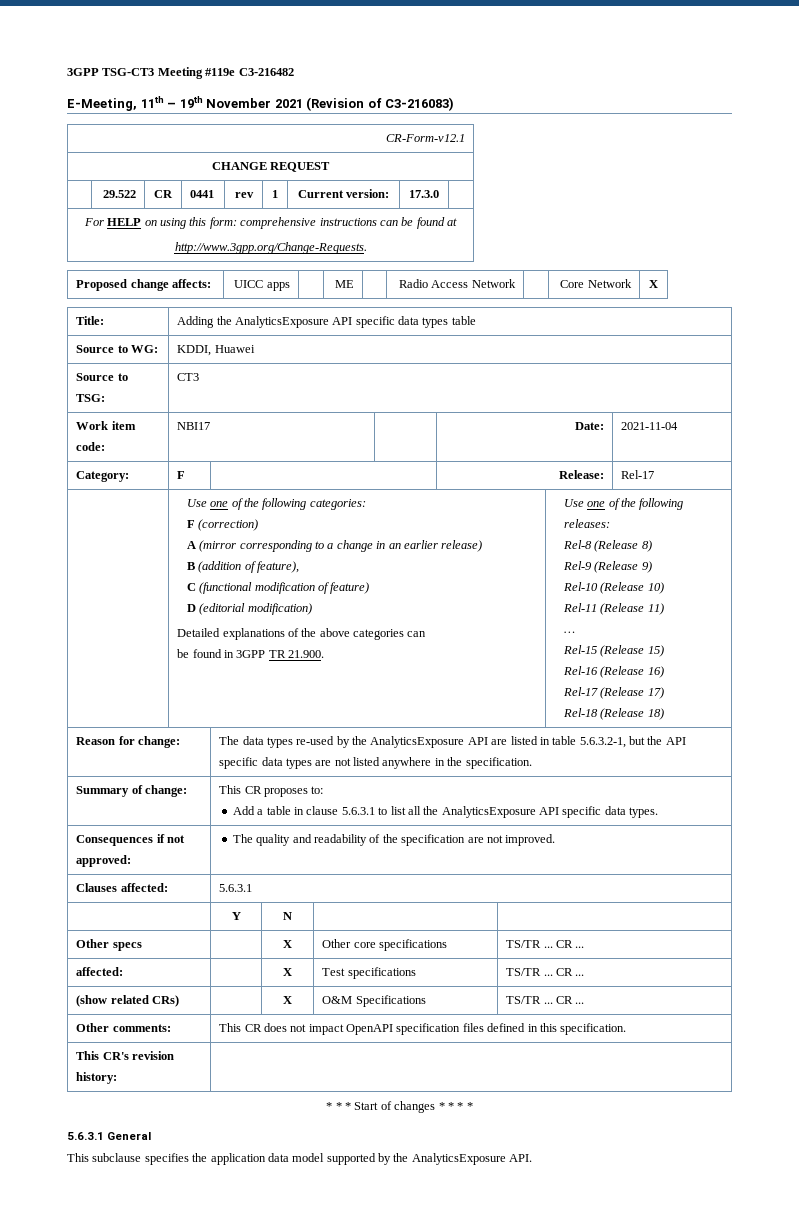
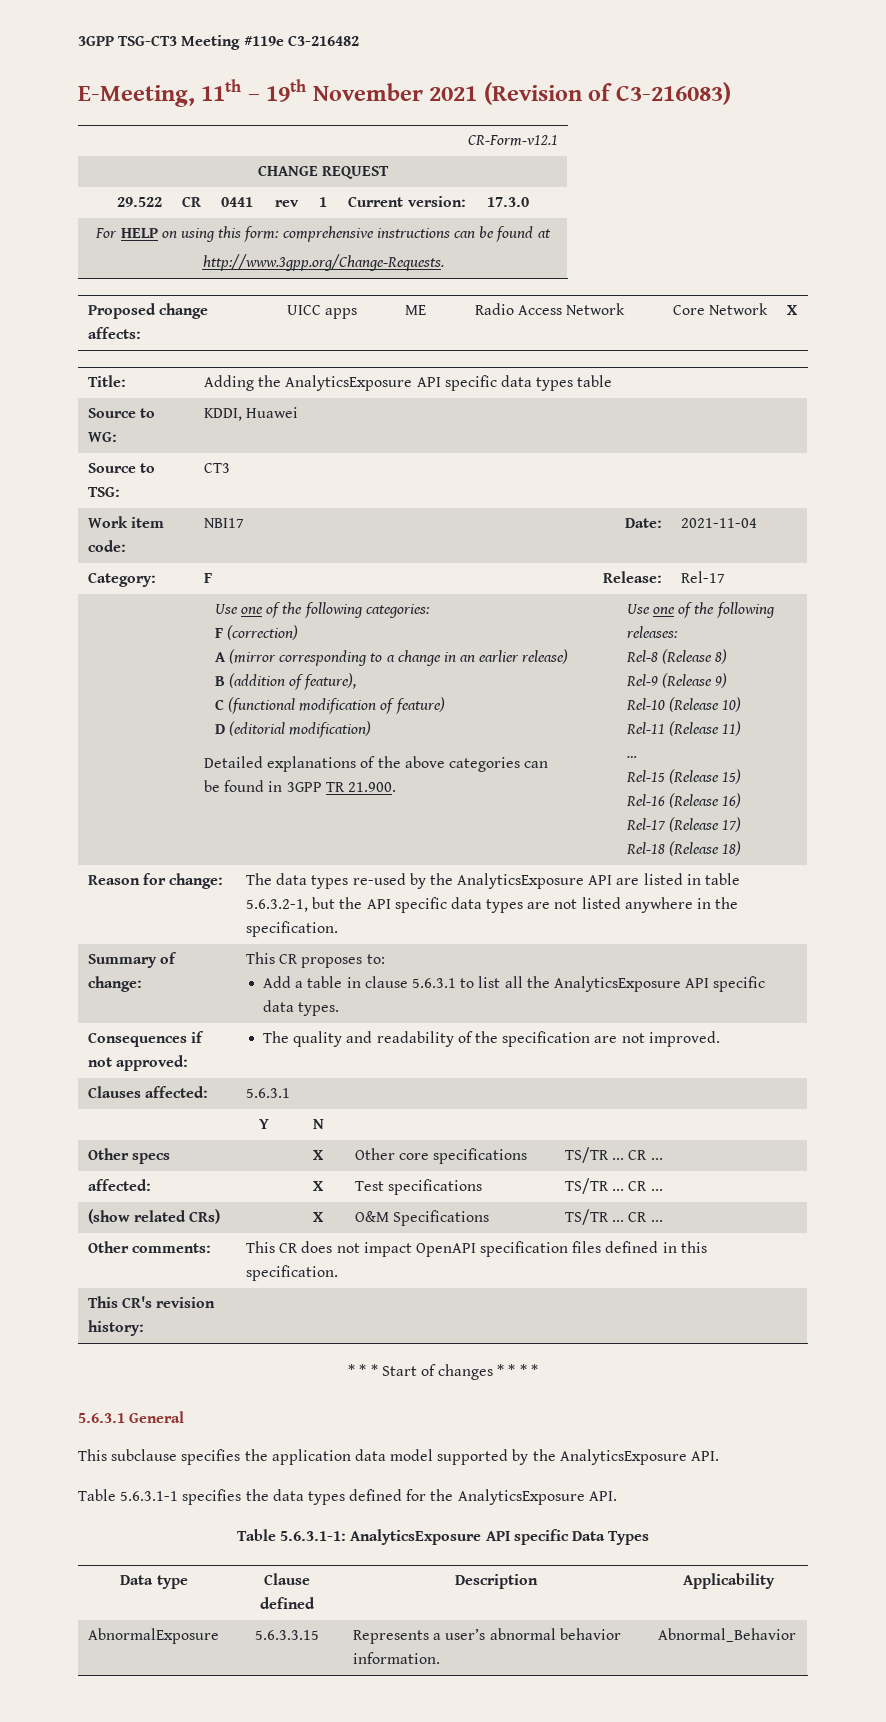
(533, 1158) none -> [78,1489,617,1505] [236,1529,650,1545] [120,1575,188,1589] [263,1573,310,1585] [259,1597,315,1609] [455,1574,538,1589] [682,1573,775,1589] [87,1628,219,1644] [254,1630,319,1640] [352,1628,621,1644] [352,1652,440,1664] [657,1628,796,1642] // Table 5.6.3.1-1 specifies the data types defined for the AnalyticsExposure API. // Table 5.6.3.1-1: AnalyticsExposure API specific Data Types // Data type | Clause defined | Description | Applicability // AbnormalExposure | 5.6.3.3.15 | Represents a user’s abnormal behavior information. | Abnormal_Behavior

